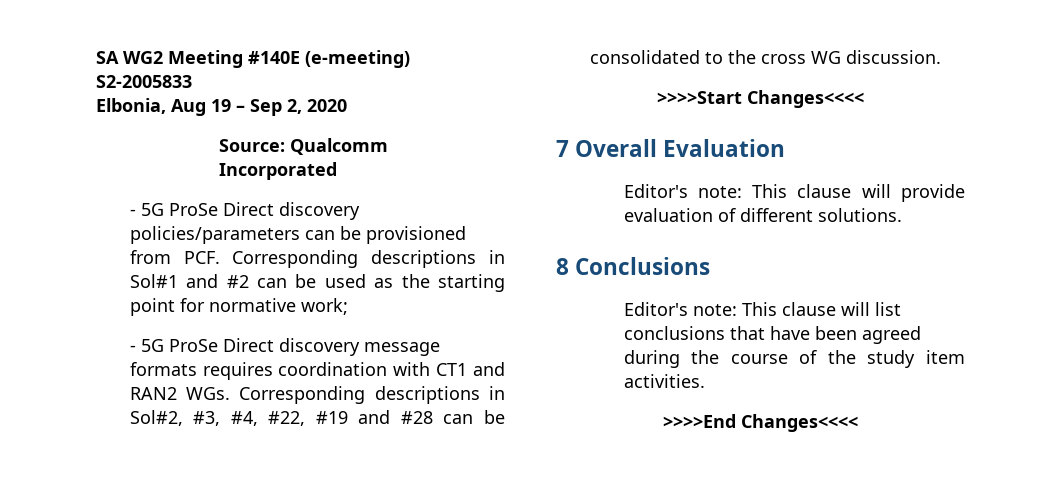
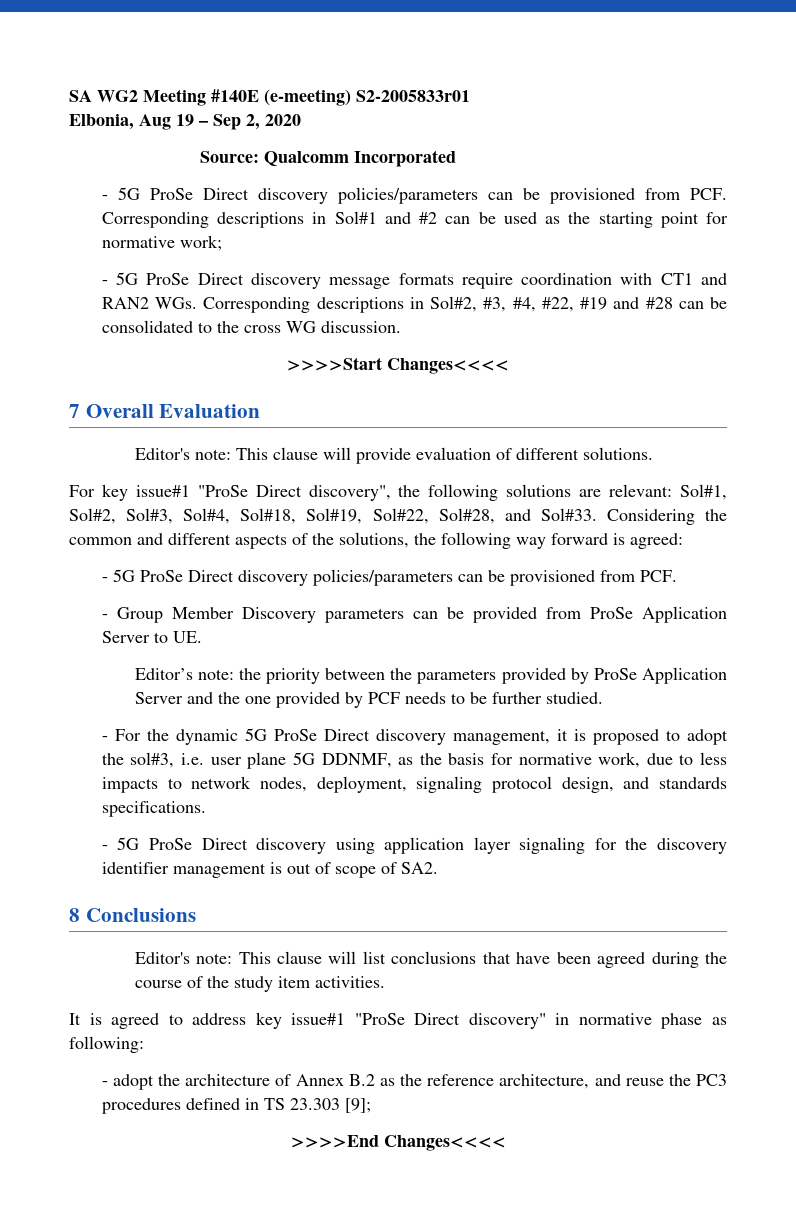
[96,75,192,88] S2-2005833 -> [356,90,470,102] S2-2005833r01
[202,362,273,380] requires -> [461,273,513,289] require
(902, 215) none -> [69,484,727,501] [69,508,728,525] [69,532,683,549] [101,569,677,586] [101,606,727,623] [101,631,202,643] [134,667,727,684] [134,692,603,708] [101,728,728,745] [101,752,727,769] [101,776,727,793] [101,801,206,817] [101,837,727,854] [101,862,438,878] // For key issue#1 "ProSe Direct discovery", the following solutions are relevant: Sol#1, Sol#2, Sol#3, Sol#4, Sol#18, Sol#19, Sol#22, Sol#28, and Sol#33. Considering the common and different aspects of the solutions, the following way forward is agreed: // - 5G ProSe Direct discovery policies/parameters can be provisioned from PCF. // - Group Member Discovery parameters can be provided from ProSe Application Server to UE. // Editor’s note: the priority between the parameters provided by ProSe Application Server and the one provided by PCF needs to be further studied. // - For the dynamic 5G ProSe Direct discovery management, it is proposed to adopt the sol#3, i.e. user plane 5G DDNMF, as the basis for normative work, due to less impacts to network nodes, deployment, signaling protocol design, and standards specifications. // - 5G ProSe Direct discovery using application layer signaling for the discovery identifier management is out of scope of SA2.
(705, 381) none -> [69,1012,727,1029] [69,1036,144,1053] [101,1074,727,1090] [101,1098,371,1114] // It is agreed to address key issue#1 "ProSe Direct discovery" in normative phase as following: // - adopt the architecture of Annex B.2 as the reference architecture, and reuse the PC3 procedures defined in TS 23.303 [9];

